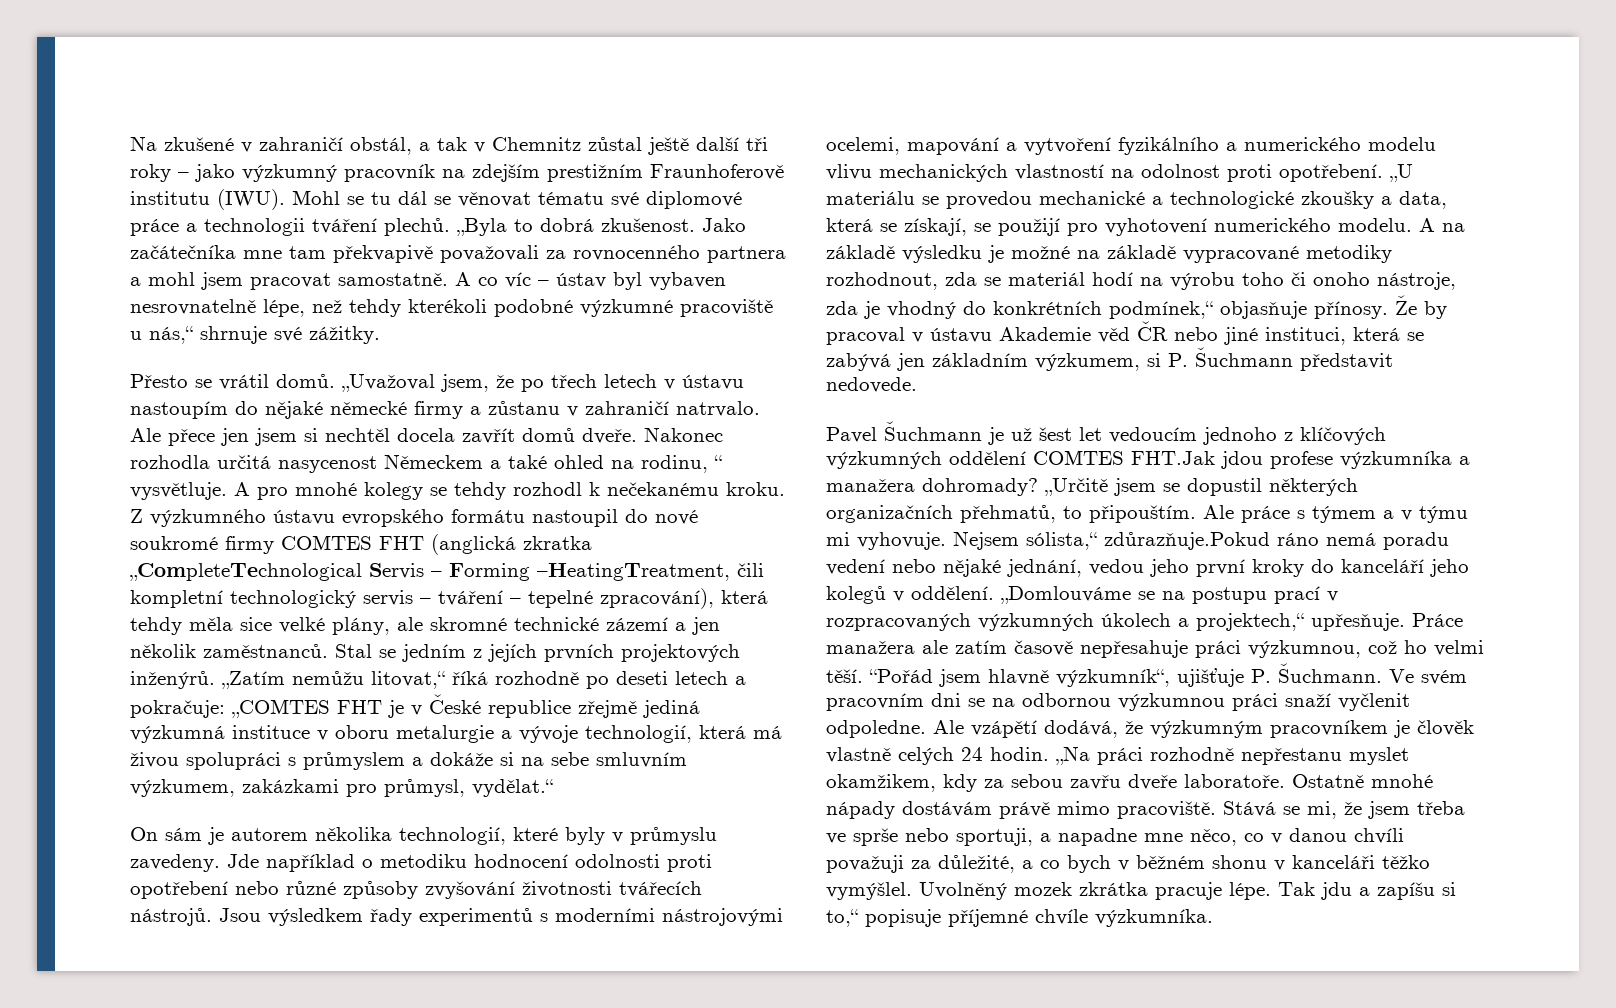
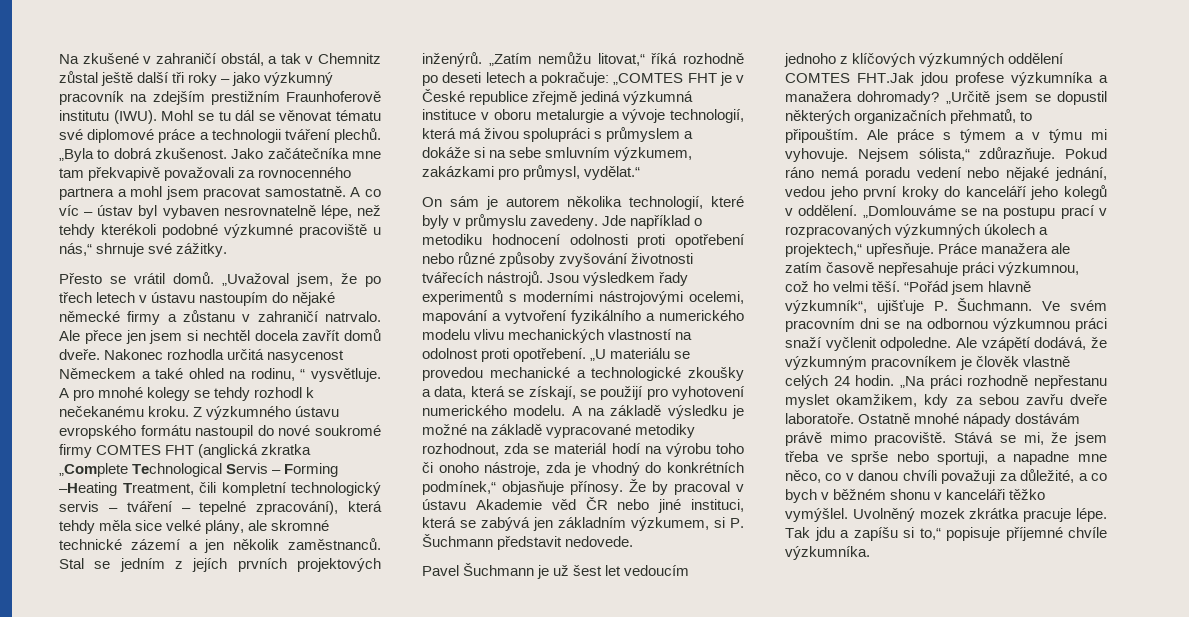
[130,563,362,582] „CompleteTechnological -> [59,463,223,477] „Complete Technological
[537,563,730,581] –HeatingTreatment, -> [59,482,194,496] –Heating Treatment,
[1104,532,1270,550] zdůrazňuje.Pokud -> [979,147,1107,162] zdůrazňuje. Pokud

